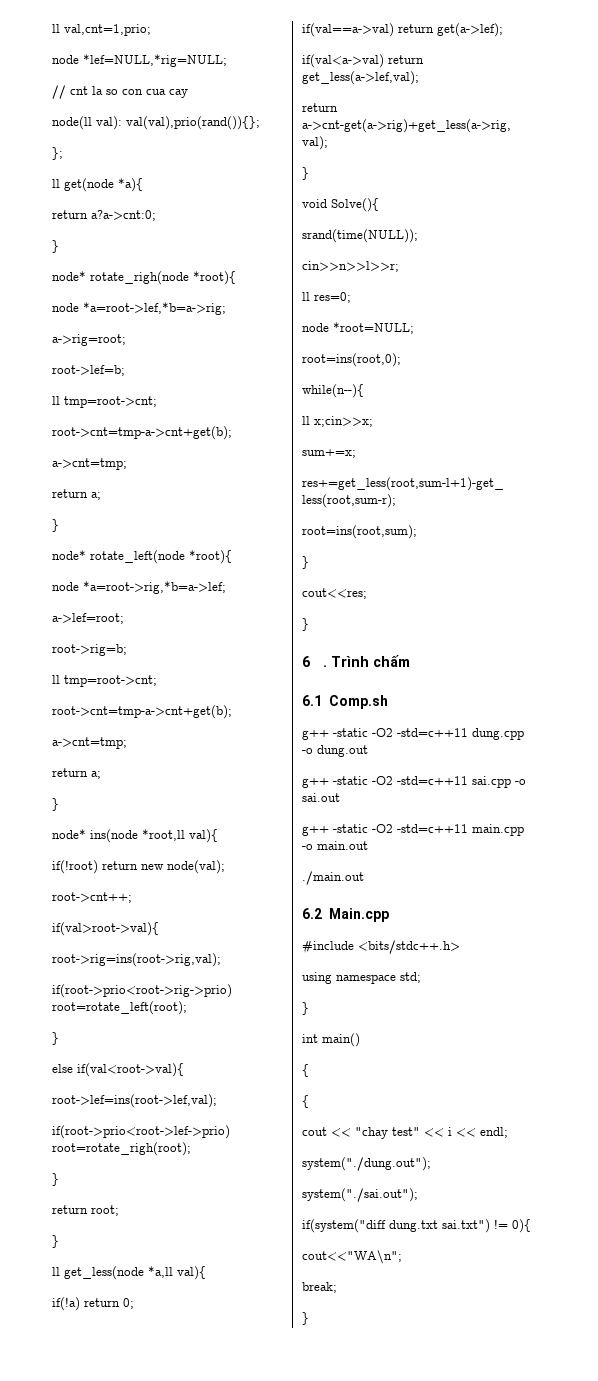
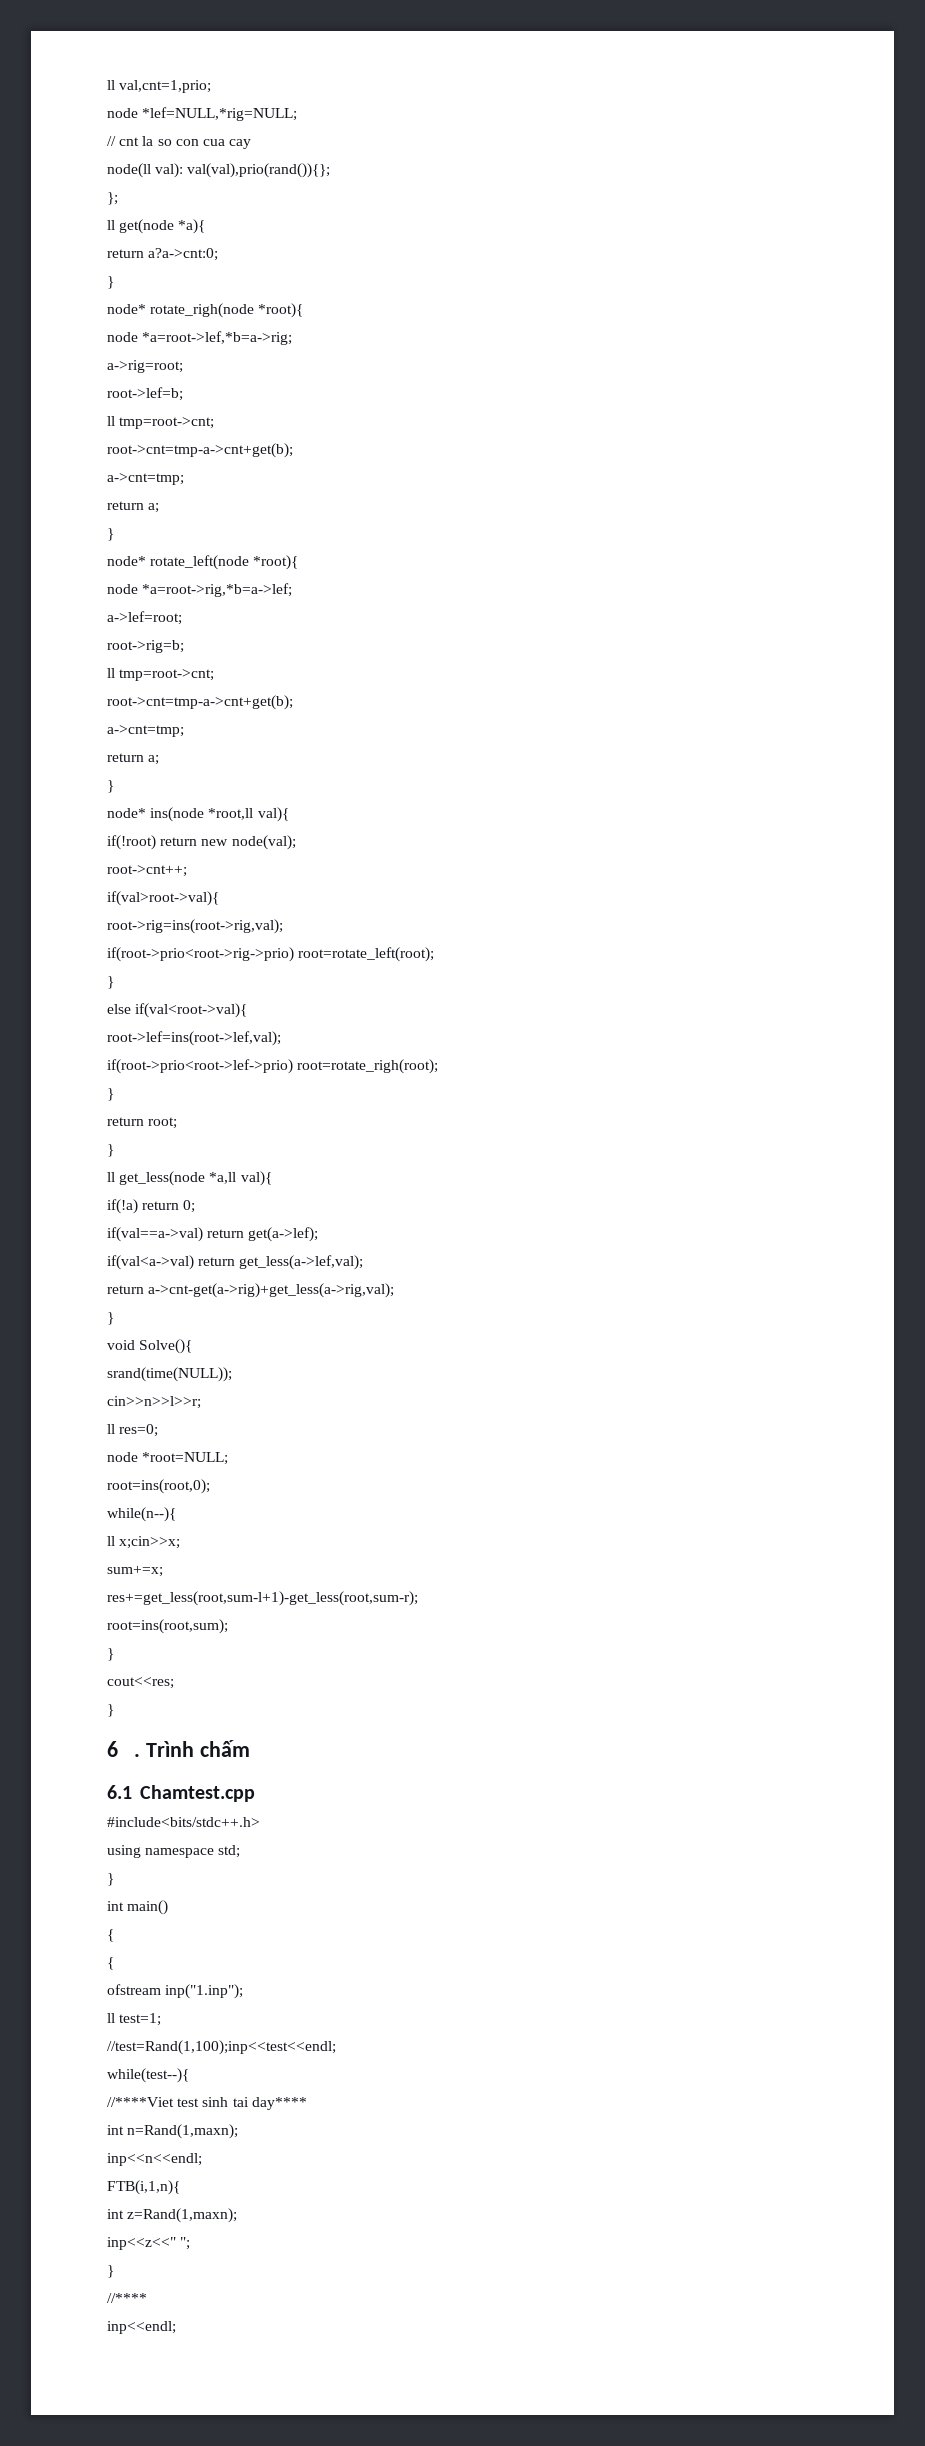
[328,695,388,709] [302,728,524,740] [302,745,368,757] [302,776,526,788] [302,793,340,802] [302,824,524,836] [302,841,368,850] [302,871,364,885] [302,908,389,922] [302,940,460,954] Comp.sh // g++ -static -O2 -std=c++11 dung.cpp -o dung.out // g++ -static -O2 -std=c++11 sai.cpp -o sai.out // g++ -static -O2 -std=c++11 main.cpp -o main.out // ./main.out // 6.2 Main.cpp // #include <bits/stdc++.h> -> [139,1785,255,1802] [107,1817,260,1827] Chamtest.cpp // #include<bits/stdc++.h>
[302,1127,508,1139] [302,1157,431,1171] [302,1188,418,1202] [302,1219,531,1233] [302,1250,402,1264] [302,1282,337,1293] [302,1312,309,1325] cout << "chay test" << i << endl; // system("./dung.out"); // system("./sai.out"); // if(system("diff dung.txt sai.txt") != 0){ // cout<<"WA\n"; // break; // } -> [107,1984,244,1999] [107,2013,162,2026] [107,2040,336,2055] [107,2068,189,2083] [107,2097,307,2110] [107,2124,239,2139] [107,2153,202,2166] [107,2180,180,2195] [107,2208,238,2223] [107,2237,191,2250] [107,2265,114,2278] [107,2293,147,2303] [107,2321,176,2334] ofstream inp("1.inp"); // ll test=1; // //test=Rand(1,100);inp<<test<<endl; // while(test--){ // //****Viet test sinh tai day**** // int n=Rand(1,maxn); // inp<<n<<endl; // FTB(i,1,n){ // int z=Rand(1,maxn); // inp<<z<<" "; // } // //**** // inp<<endl;

